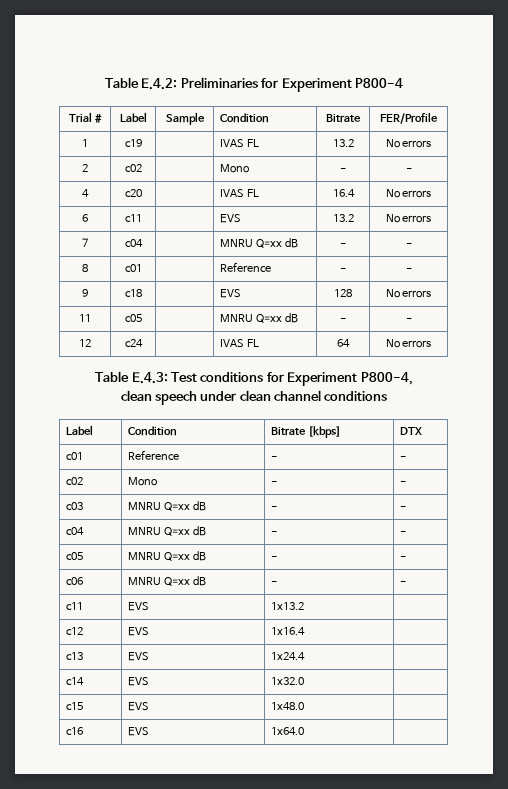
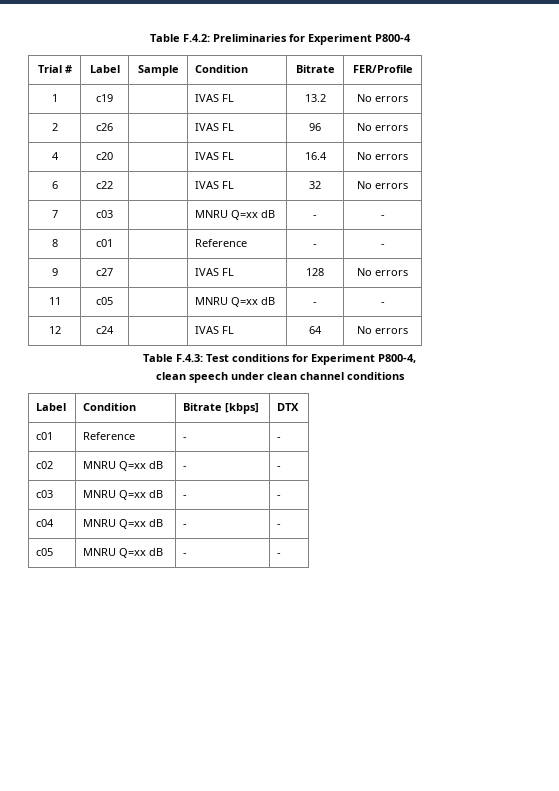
[105,77,178,90] Table E.4.2: -> [149,34,210,42] Table F.4.2:
[124,164,142,172] [219,164,249,173] [340,168,346,172] [405,168,412,172] c02 | | Mono | - | - -> [96,123,113,131] [195,123,235,131] [309,123,321,131] [357,123,408,131] c26 | | IVAS FL | 96 | No errors
[124,214,142,222] [219,214,241,223] [332,214,354,222] c11 | | EVS | 13.2 -> [96,181,113,189] [195,181,235,189] [309,181,321,189] c22 | | IVAS FL | 32
[124,239,143,247] c04 -> [96,210,113,218] c03
[124,289,142,297] [219,289,241,298] c18 | | EVS -> [96,268,113,276] [195,268,235,276] c27 | | IVAS FL
[131,372,168,384] E.4.3: -> [176,354,203,362] F.4.3:
[127,477,157,486] Mono -> [83,461,164,471] MNRU Q=xx dB
[65,577,83,585] [127,576,206,586] [270,581,277,585] [399,581,406,585] [65,602,83,610] [127,602,149,611] [270,602,304,610] [65,627,83,635] [127,627,149,636] [270,627,305,635] [65,652,83,660] [127,652,149,661] [270,652,305,660] [65,677,84,685] [127,677,149,686] [270,677,304,685] [65,702,83,710] [127,702,149,711] [270,702,304,710] [65,727,83,735] [127,727,149,736] [270,727,304,735] // c06 | MNRU Q=xx dB | - | - // c11 | EVS | 1x13.2 | // c12 | EVS | 1x16.4 | // c13 | EVS | 1x24.4 | // c14 | EVS | 1x32.0 | // c15 | EVS | 1x48.0 | // c16 | EVS | 1x64.0 | -> (282, 554) none

